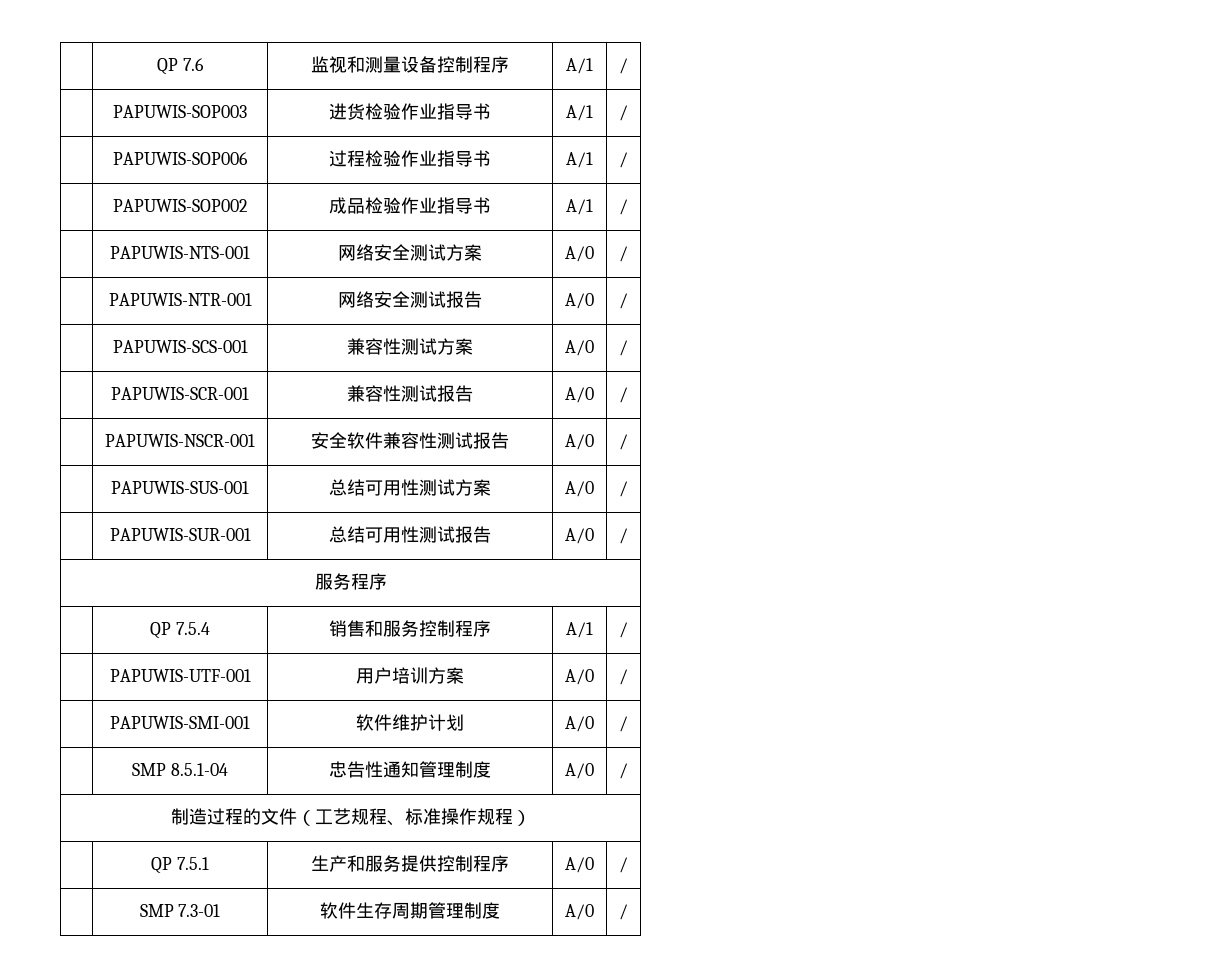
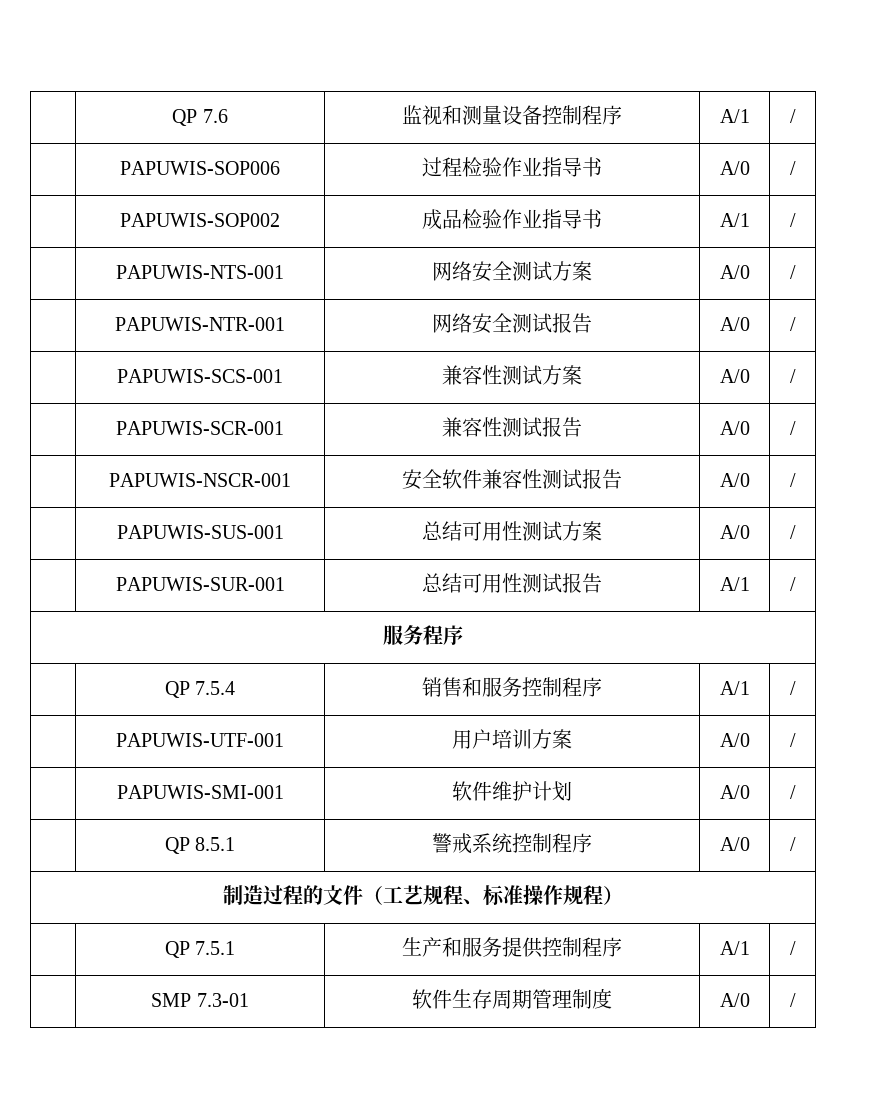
[113,105,247,118] [328,103,491,120] [566,105,593,121] [619,105,628,121] // | PAPUWIS-SOP003 | 进货检验作业指导书 | A/1 | / -> (796, 116) none
[566,152,593,168] A/1 -> [719,161,750,175] A/0
[565,528,594,544] A/0 -> [719,577,750,591] A/1
[132,763,228,776] [328,761,491,778] SMP 8.5.1-04 | 忠告性通知管理制度 -> [164,837,236,854] [432,833,592,854] QP 8.5.1 | 警戒系统控制程序
[565,857,594,873] A/0 -> [719,941,750,955] A/1

